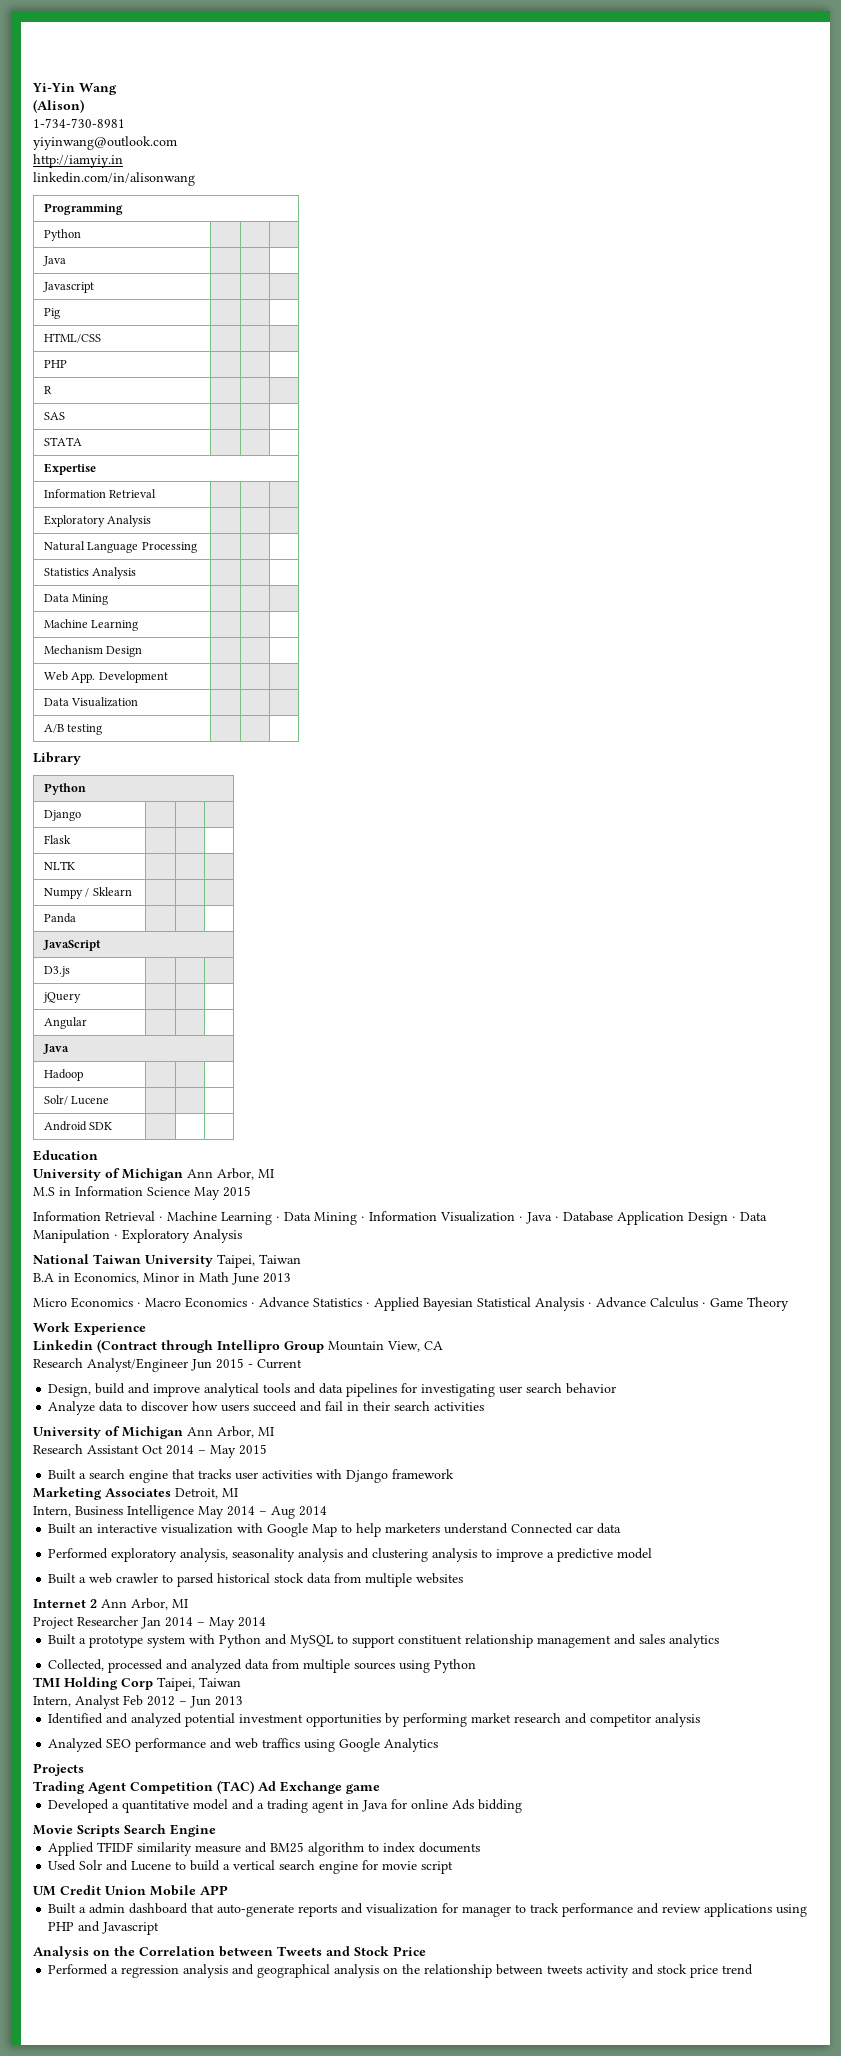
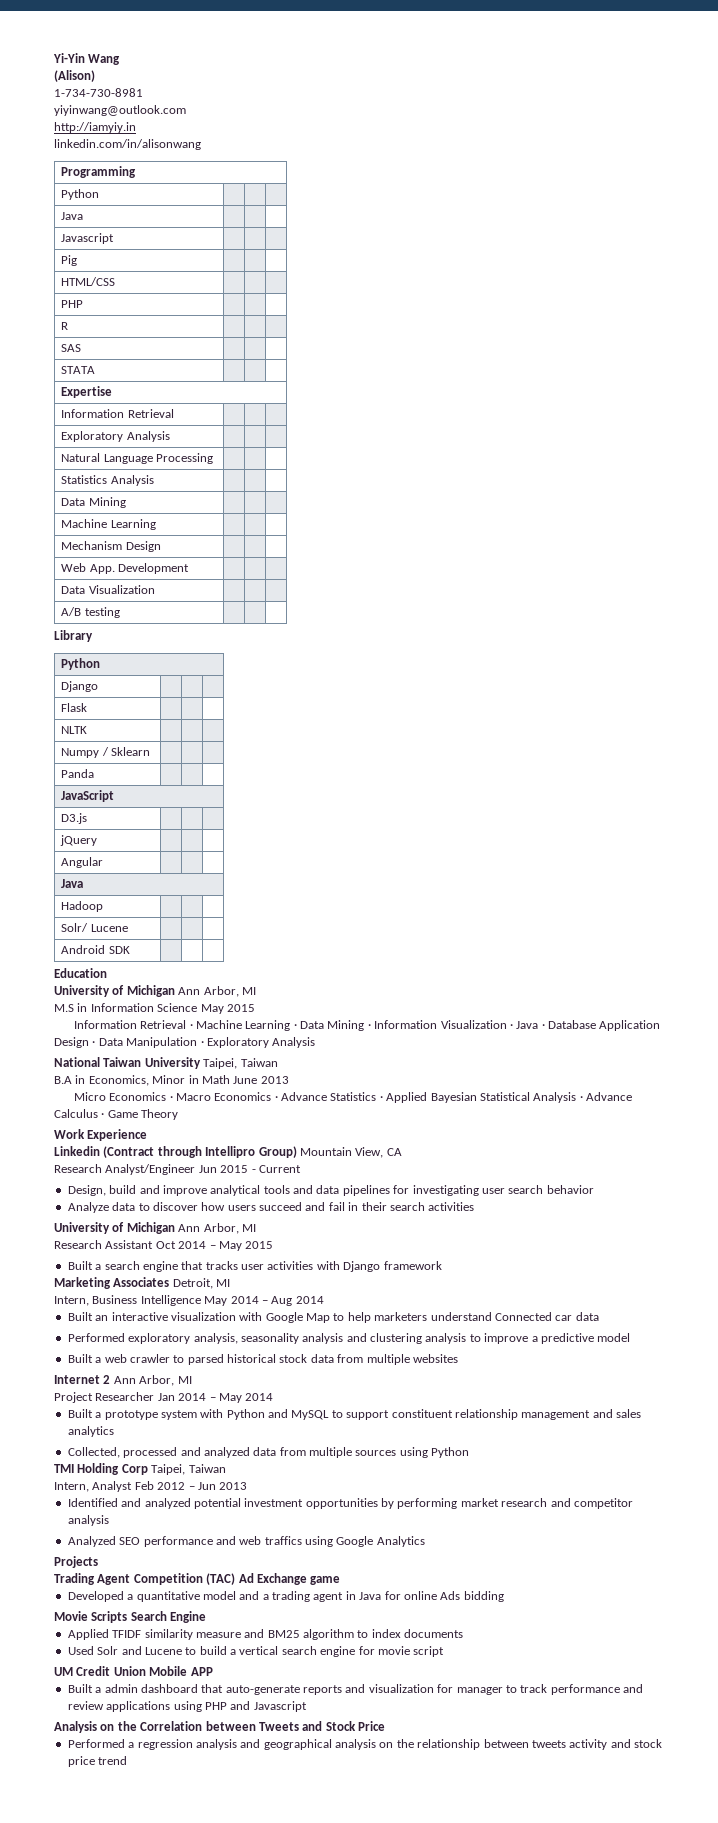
[284,1341,324,1353] Group -> [258,1146,297,1158] Group)

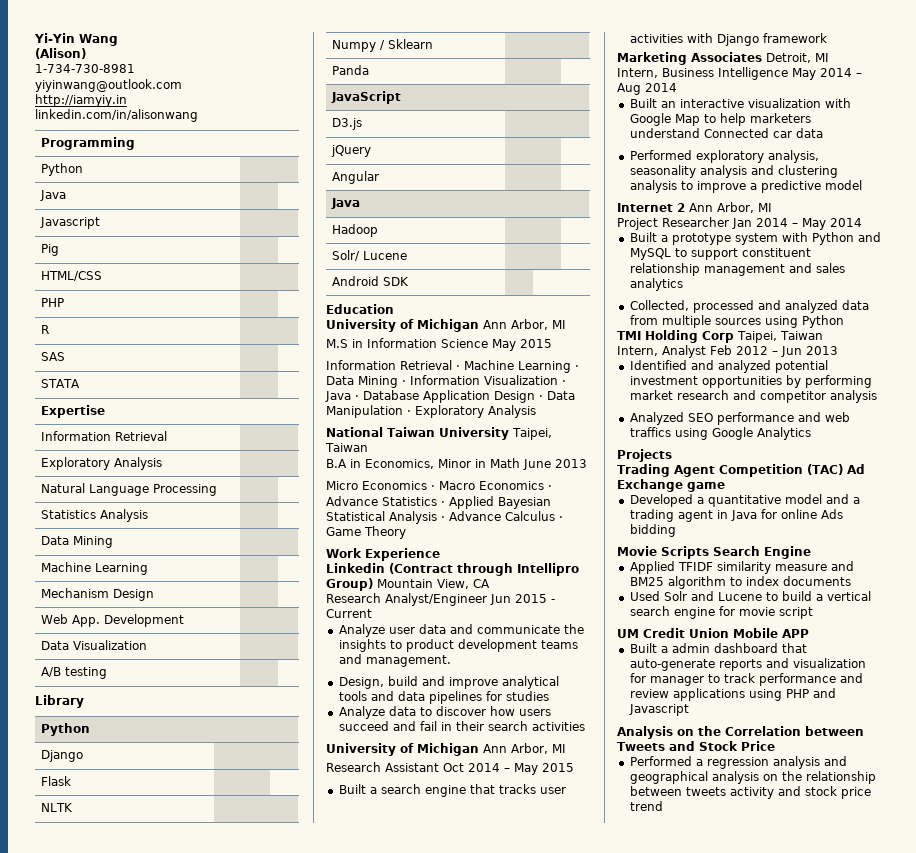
(301, 1169) none -> [338,624,584,637] [338,639,578,652] [338,654,451,667] // Analyze user data and communicate the insights to product development teams and management.
[412,1185,594,1196] investigating user search behavior -> [505,691,549,701] studies
[67,1354,458,1365] // Built a web crawler to parsed historical stock data from multiple websites -> (862, 185) none

